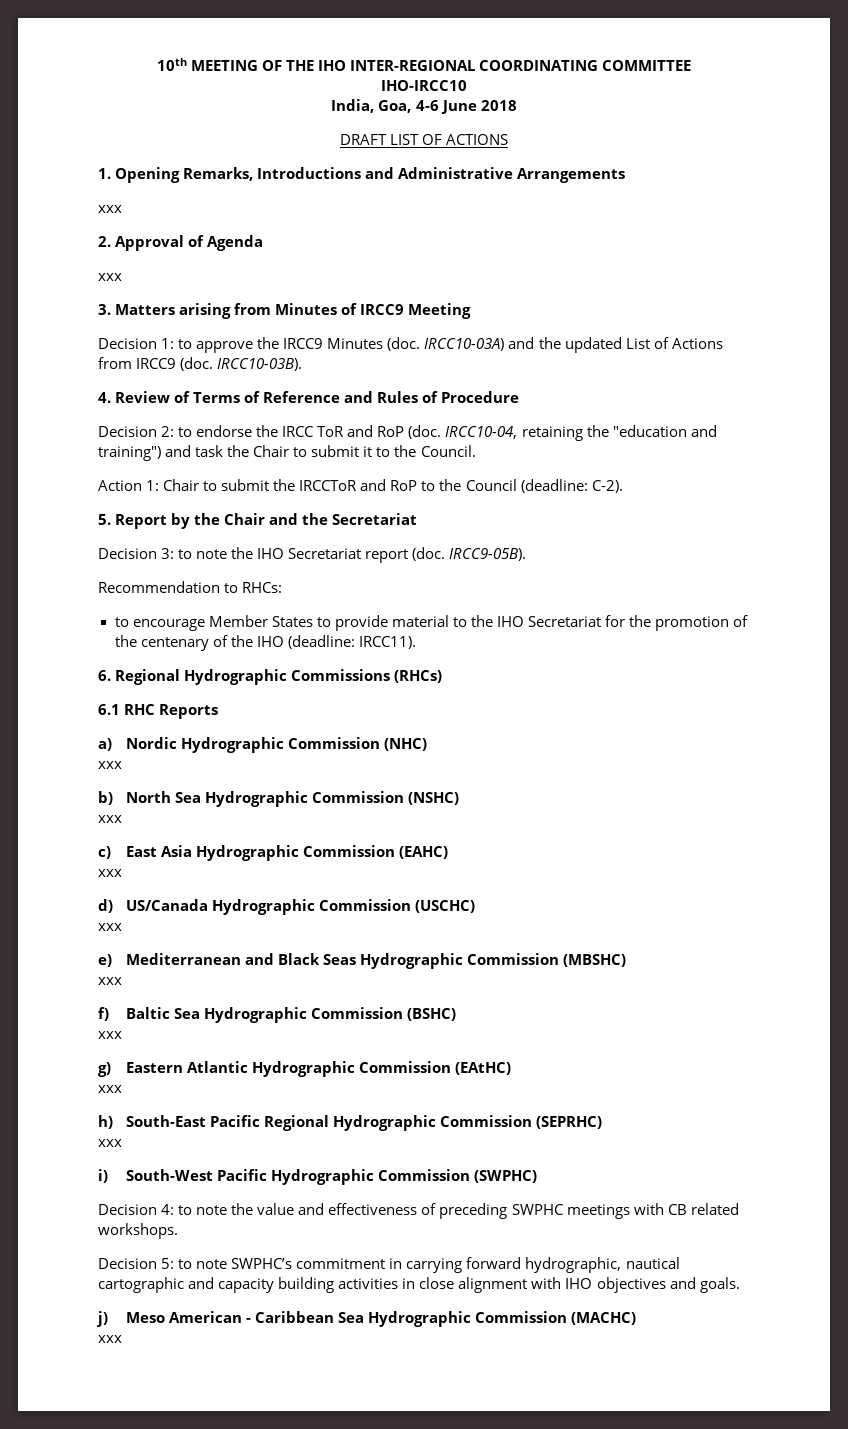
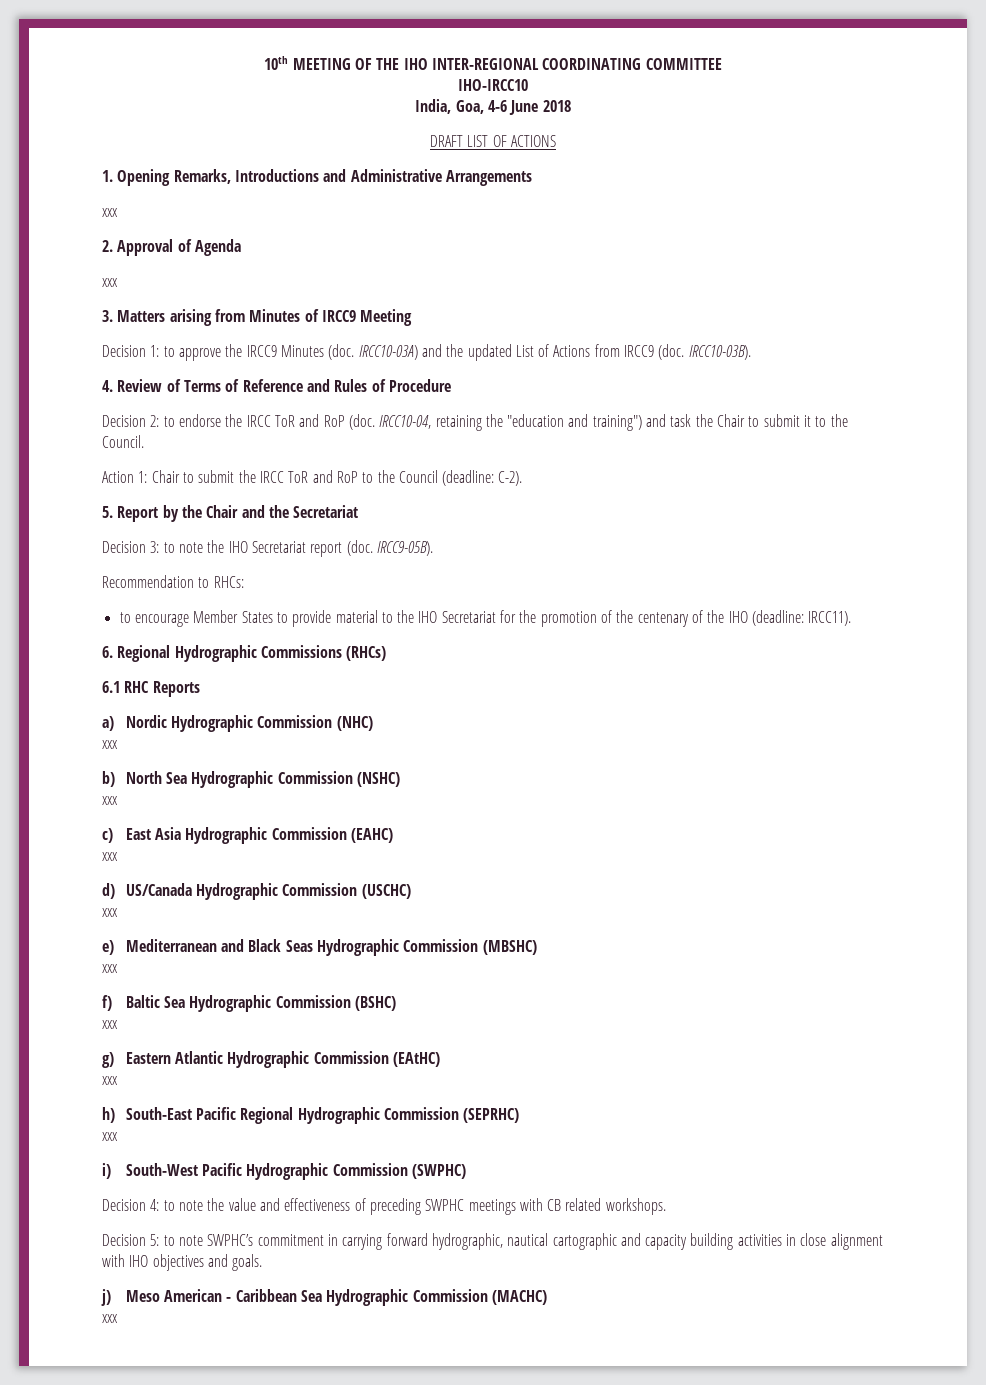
[299,480,358,491] IRCCToR -> [259,471,309,483] IRCC ToR

